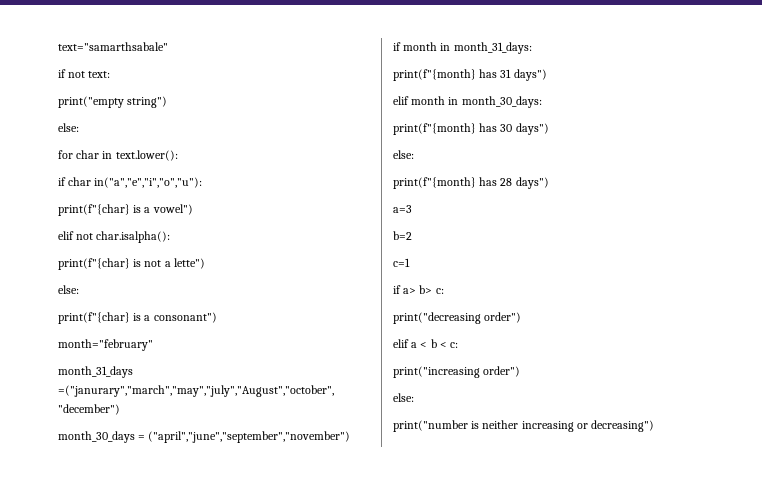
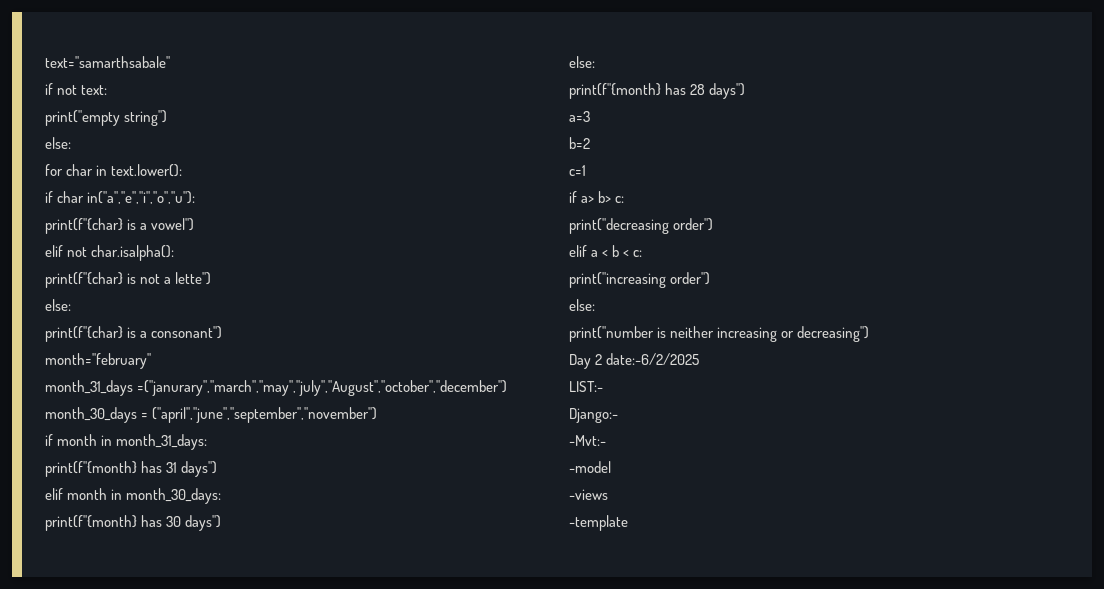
(655, 426) none -> [569,353,700,369] [569,381,603,392] [569,408,618,423] [569,435,606,446] [569,461,611,473] [569,489,608,500] [569,515,628,531] // Day 2 date:-6/2/2025 // LIST:- // Django:- // -Mvt:- // -model // -views // -template

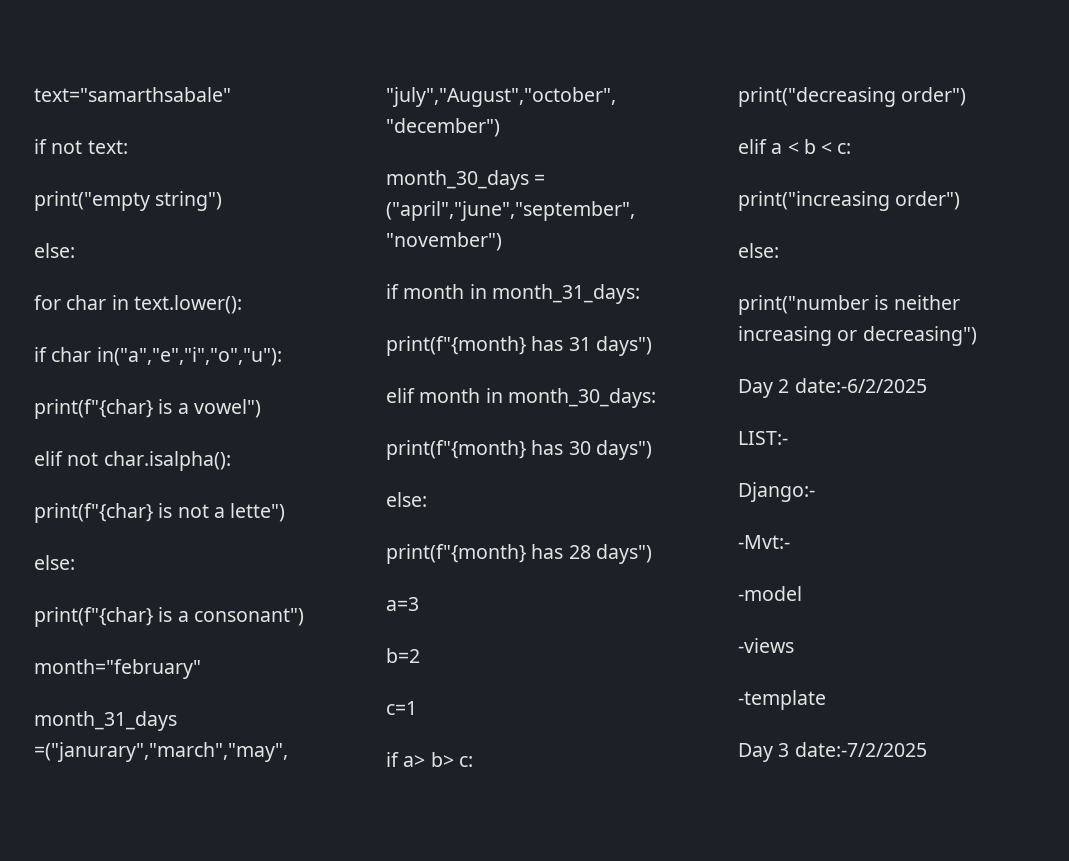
(628, 523) none -> [738,742,927,762] // Day 3 date:-7/2/2025

